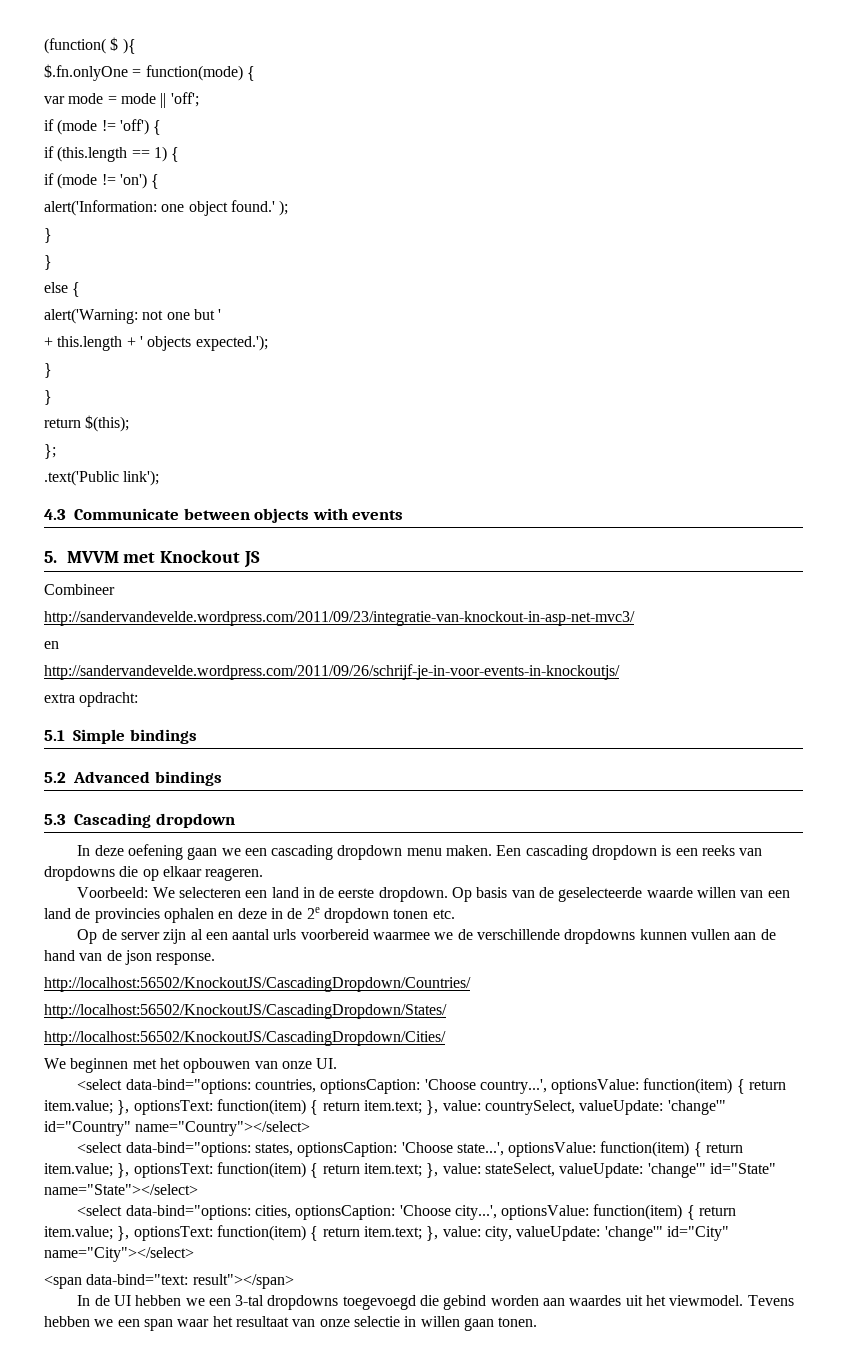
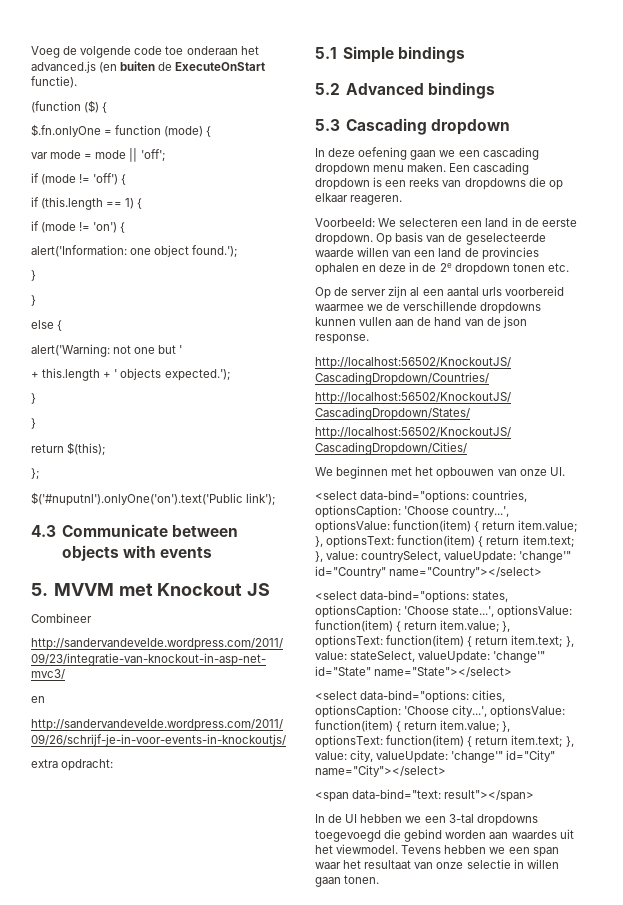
[44,37,136,54] (function( $ ){ -> [31,46,259,58] [31,61,266,73] [31,76,77,88] [31,100,108,113] Voeg de volgende code toe onderaan het advanced.js (en buiten de ExecuteOnStart functie). // (function ($) {
[145,65,243,81] function(mode) -> [115,125,204,137] function (mode)
[230,200,289,216] found.' ); -> [192,245,238,258] found.');
[44,470,119,486] .text('Public -> [31,492,243,506] $('#nuputnl').onlyOne('on').text('Public

